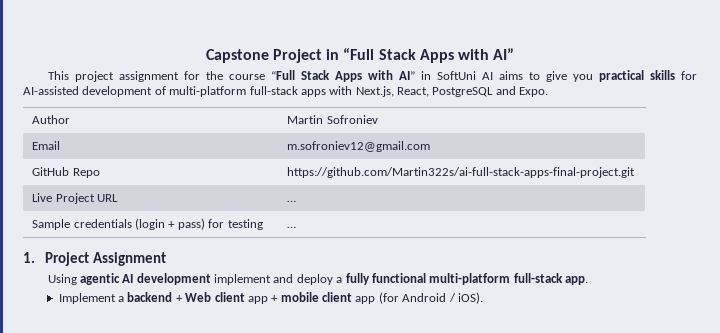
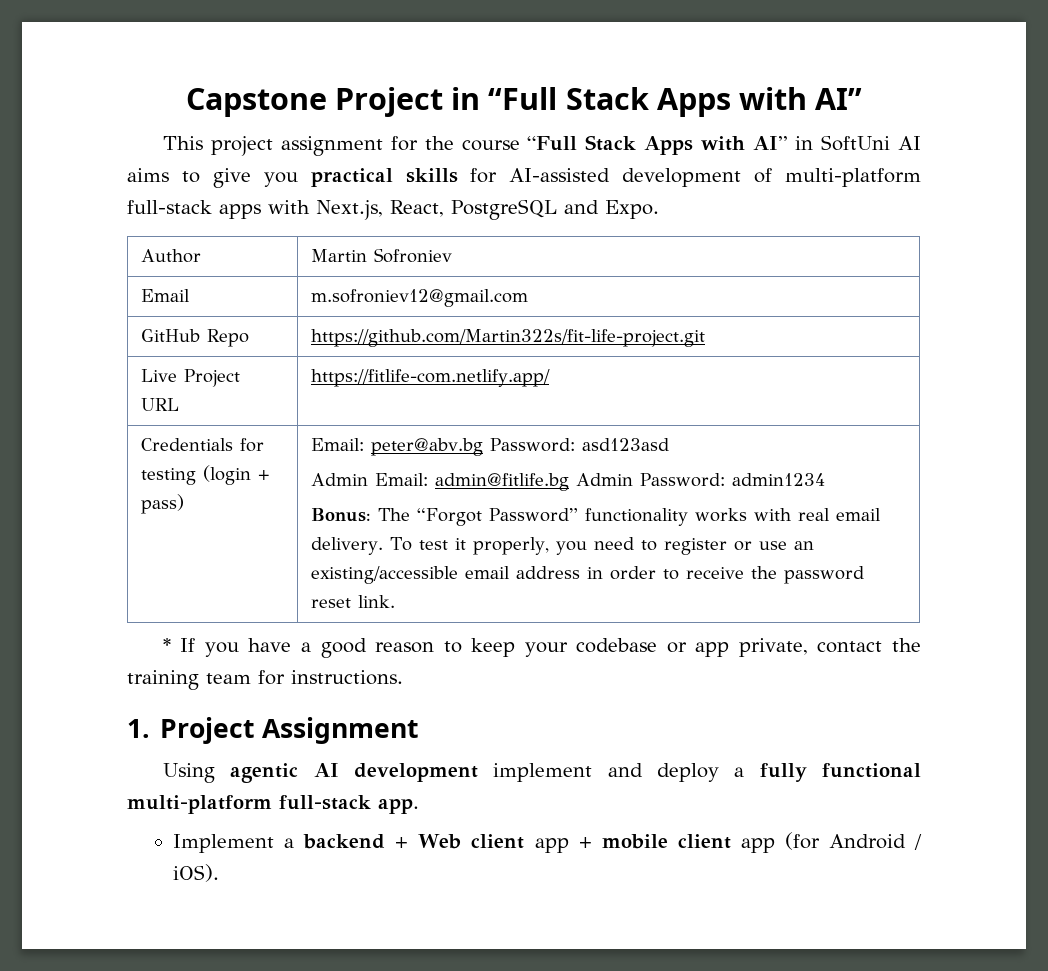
[287,167,636,178] https://github.com/Martin322s/ai-full-stack-apps-final-project.git -> [311,329,706,347] https://github.com/Martin322s/fit-life-project.git
[287,200,297,202] [32,219,132,230] … // Sample credentials -> [311,369,551,387] [141,438,265,452] [141,468,197,485] https://fitlife-com.netlify.app/ // Credentials for testing
[208,219,263,230] [287,226,297,228] for testing | … -> [311,438,670,456] [311,473,826,491] [311,508,882,526] [311,537,815,555] [311,566,865,584] [311,595,396,608] [162,638,922,658] [127,670,403,690] | Email: peter@abv.bg Password: asd123asd // Admin Email: admin@fitlife.bg Admin Password: admin1234 // Bonus: The “Forgot Password” functionality works with real email delivery. To test it properly, you need to register or use an existing/accessible email address in order to receive the password reset link. // * If you have a good reason to keep your codebase or app private, contact the training team for instructions.

